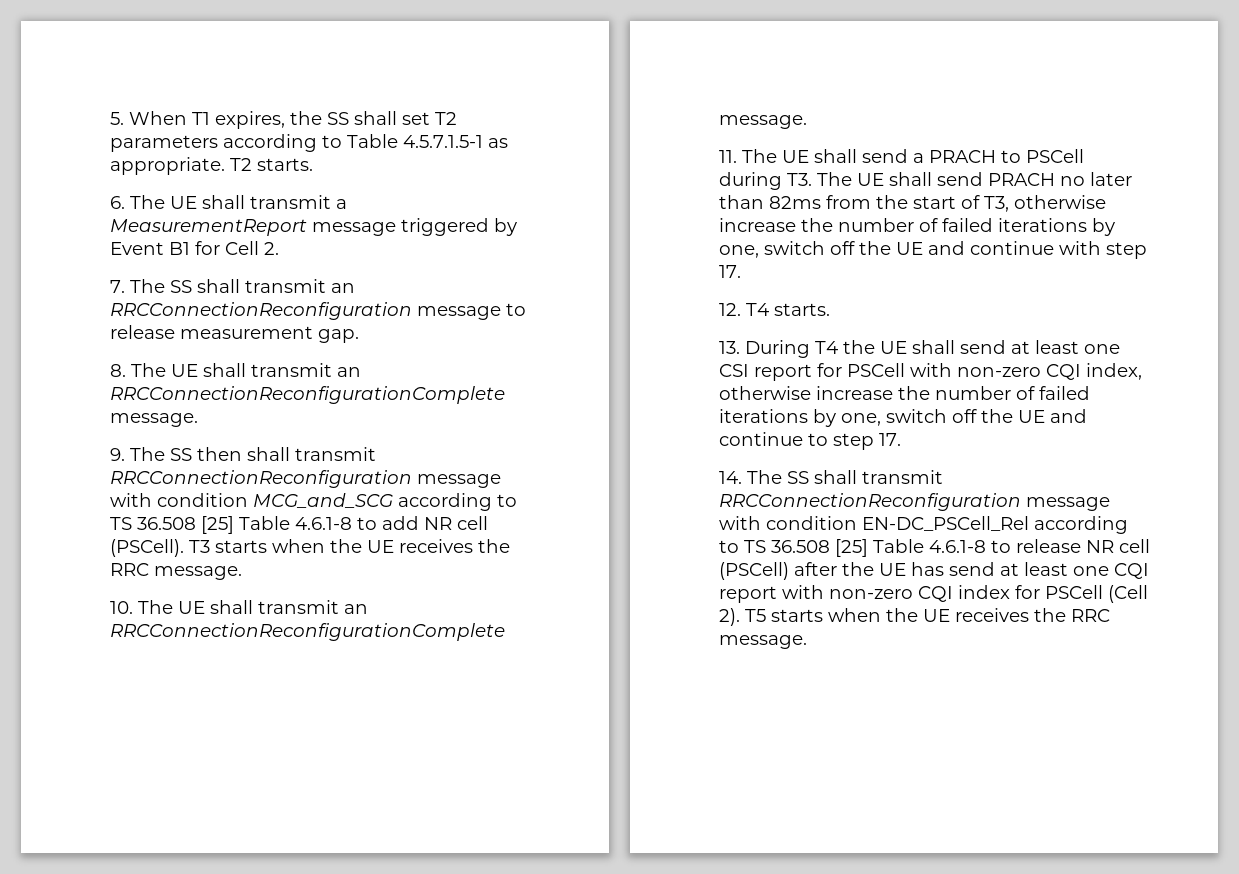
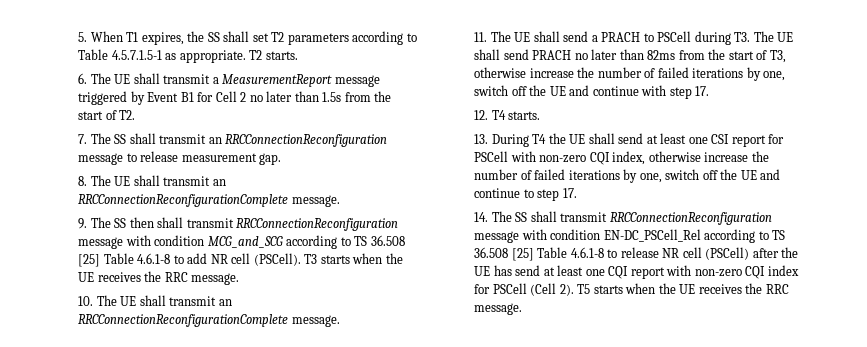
[263,242,279,255] 2. -> [240,91,392,102] [78,110,136,120] 2 no later than 1.5s from the start of T2.

